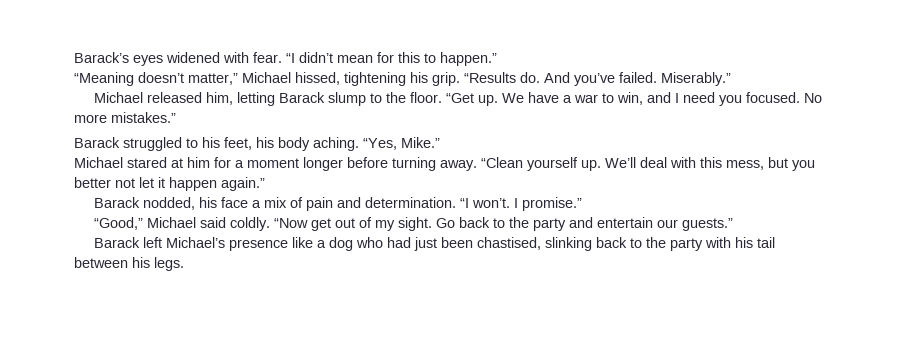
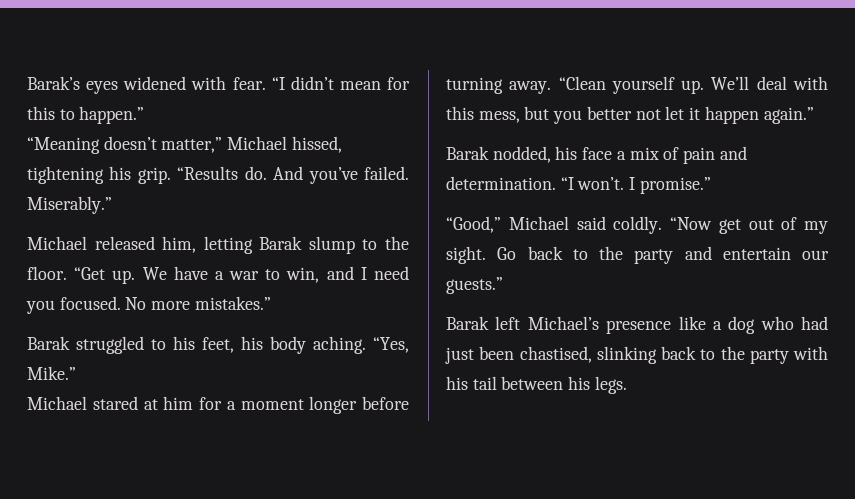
[74,52,129,63] Barack’s -> [27,76,80,90] Barak’s
[278,92,325,103] Barack -> [259,236,303,250] Barak
[74,137,120,148] Barack -> [27,336,70,350] Barak
[93,197,140,208] Barack -> [446,146,489,160] Barak
[93,237,140,248] Barack -> [446,316,489,330] Barak

